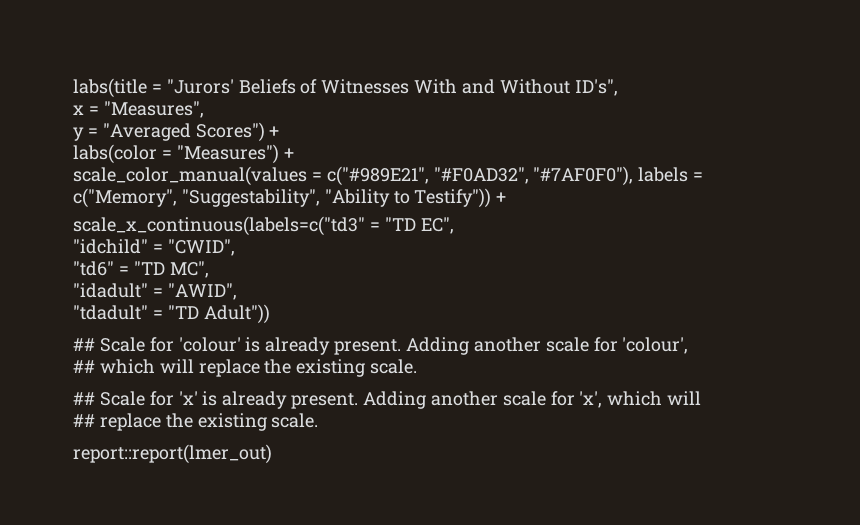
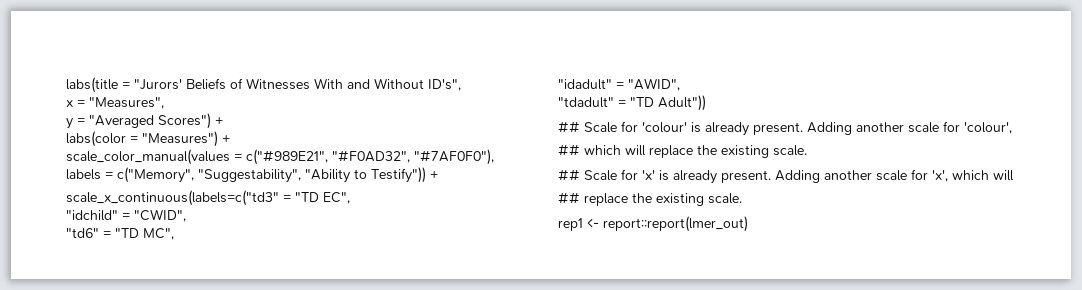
(319, 420) none -> [558,218,599,231] rep1 <-

